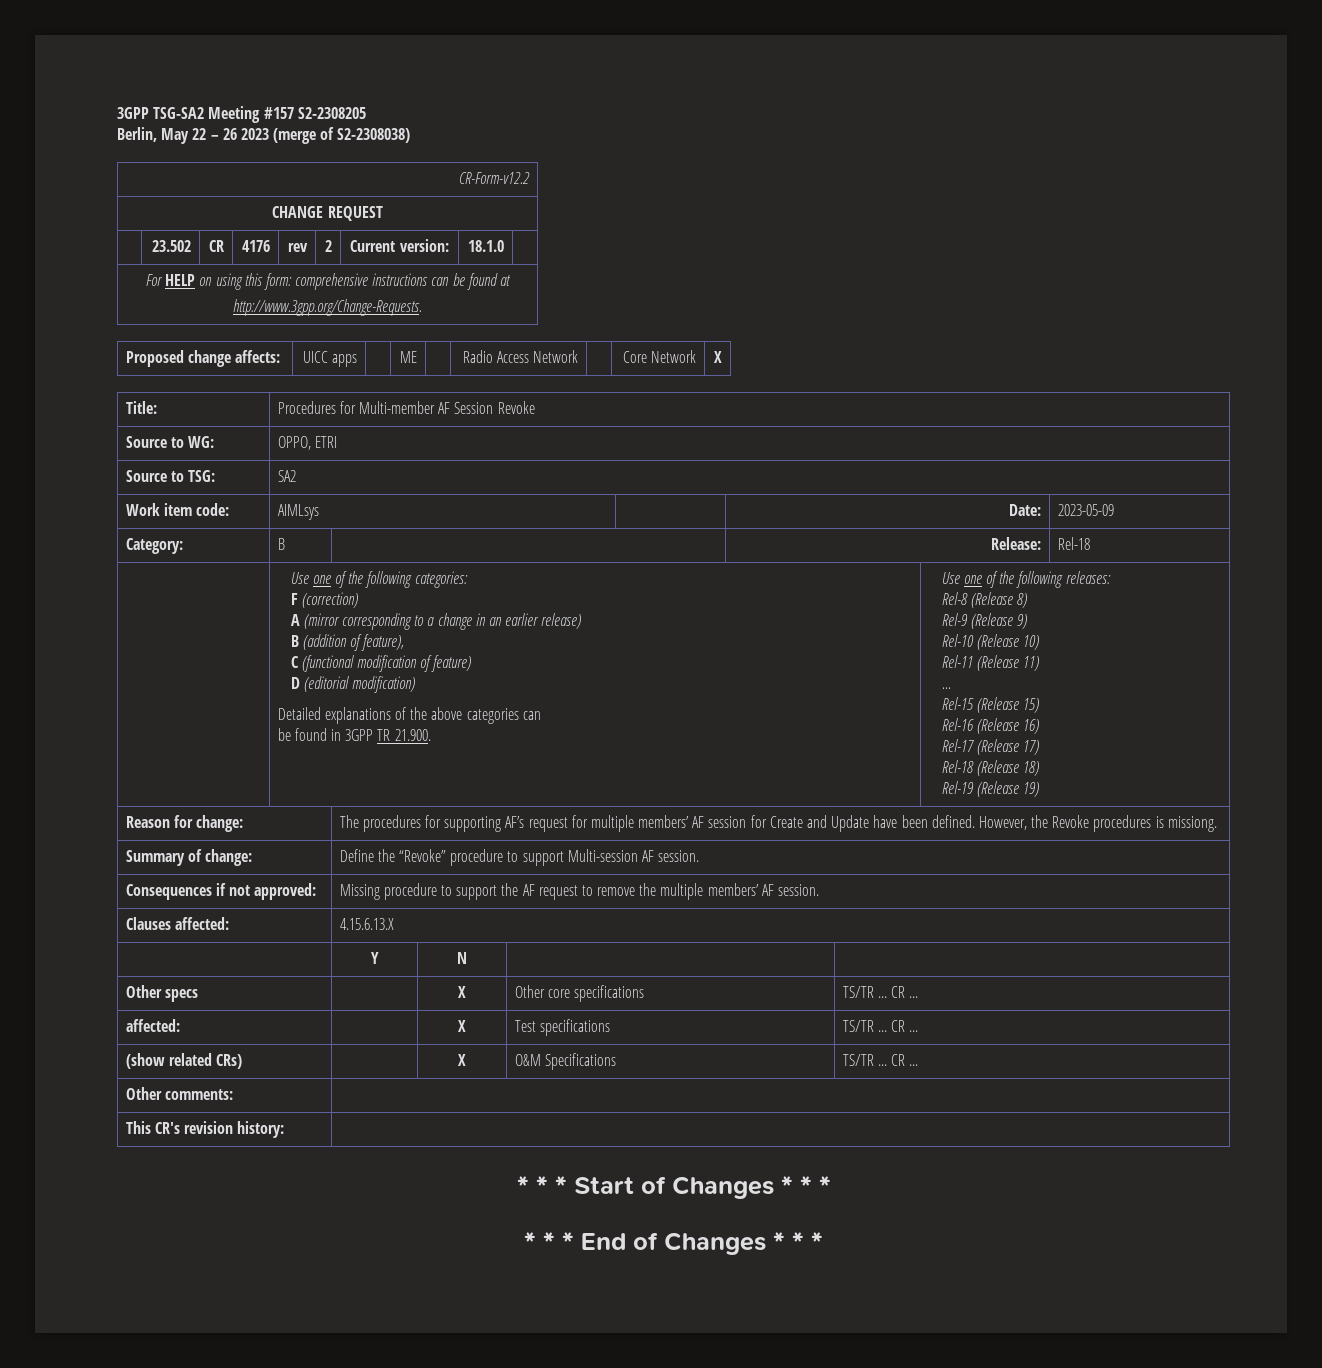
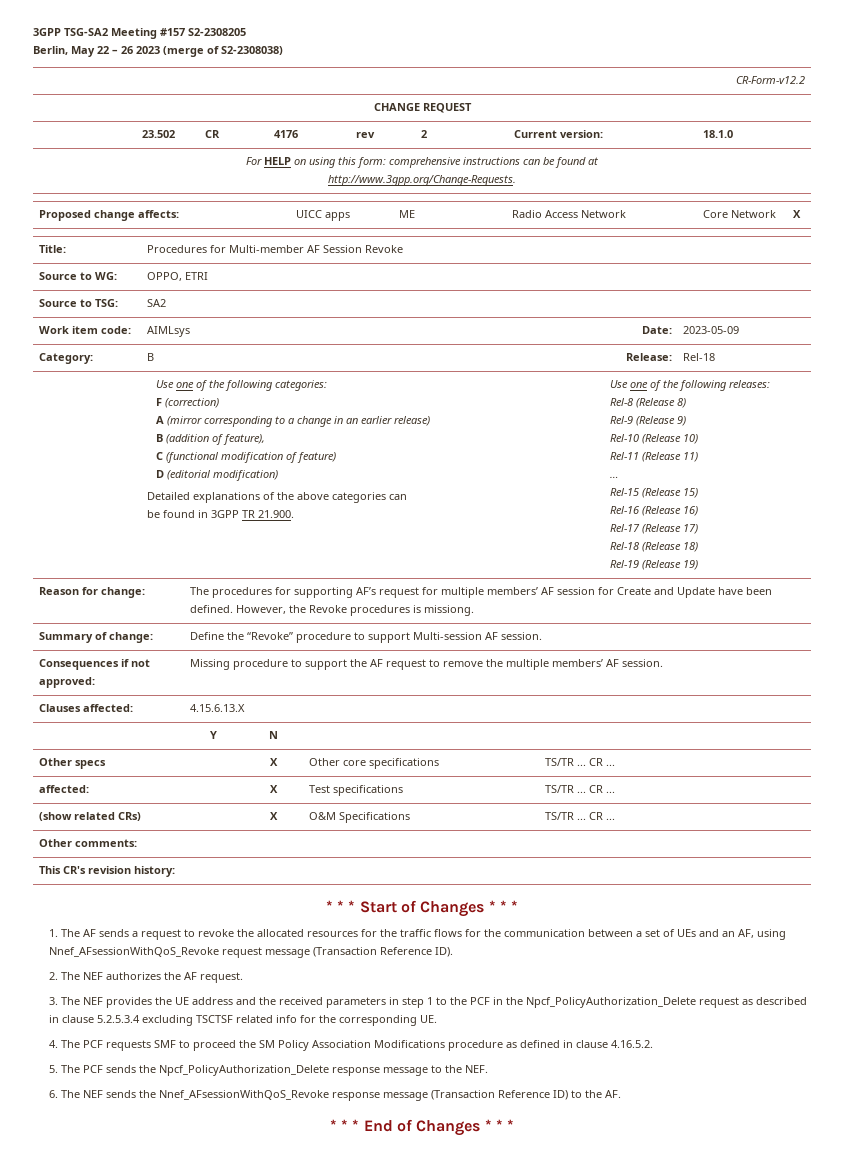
(831, 1185) none -> [48,929,786,940] [48,947,453,958] [48,972,243,983] [48,997,807,1008] [48,1015,437,1026] [48,1040,653,1051] [48,1065,488,1076] [48,1090,621,1101] // 1. The AF sends a request to revoke the allocated resources for the traffic flows for the communication between a set of UEs and an AF, using Nnef_AFsessionWithQoS_Revoke request message (Transaction Reference ID). // 2. The NEF authorizes the AF request. // 3. The NEF provides the UE address and the received parameters in step 1 to the PCF in the Npcf_PolicyAuthorization_Delete request as described in clause 5.2.5.3.4 excluding TSCTSF related info for the corresponding UE. // 4. The PCF requests SMF to proceed the SM Policy Association Modifications procedure as defined in clause 4.16.5.2. // 5. The PCF sends the Npcf_PolicyAuthorization_Delete response message to the NEF. // 6. The NEF sends the Nnef_AFsessionWithQoS_Revoke response message (Transaction Reference ID) to the AF.

